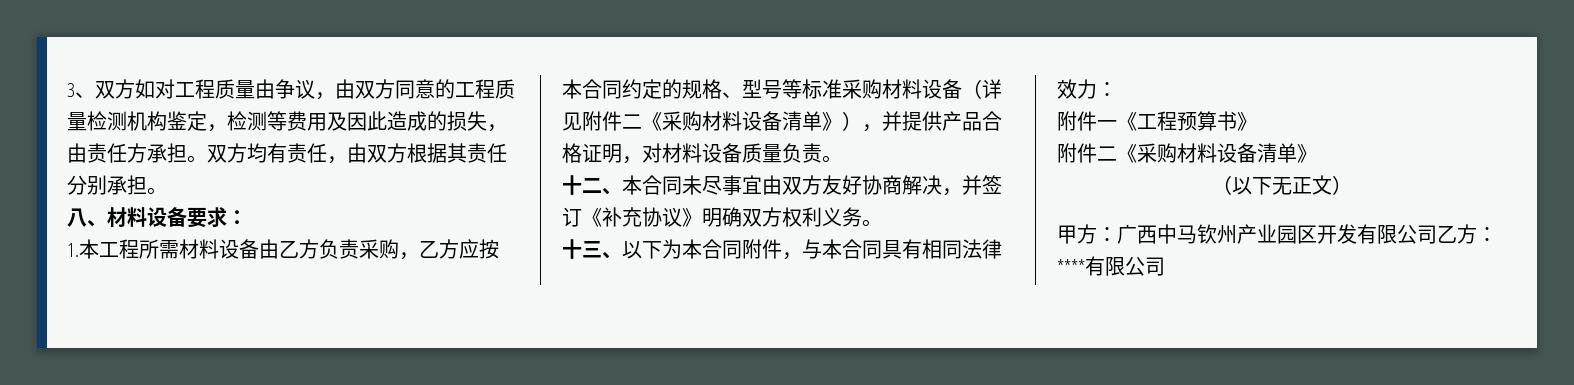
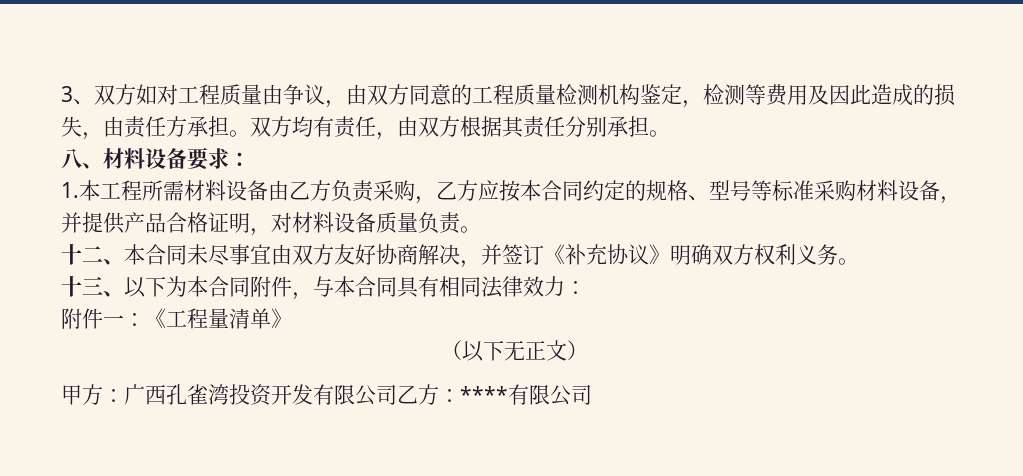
[962,79,1002,99] [562,111,862,131] （详见附件二《采购材料设备清单》） -> (940, 190) none
[1117,111,1257,131] [1057,143,1257,163] 《工程预算书》 // 附件二《采购材料设备 -> [124,308,229,329] ：《工程量
[1157,224,1317,244] 中马钦州产业园区 -> [166,384,272,406] 孔雀湾投资

